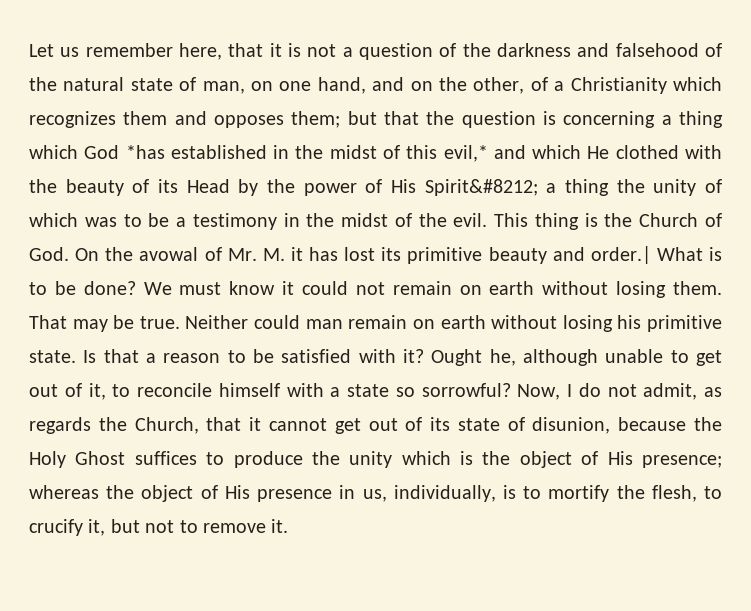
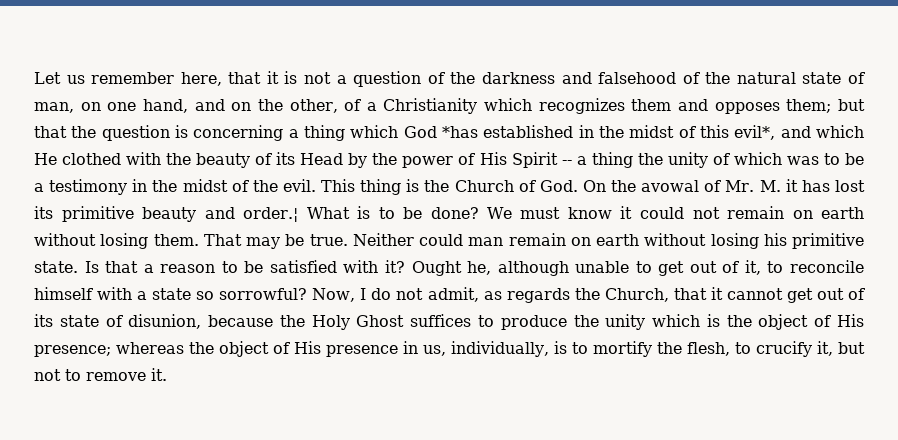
[443,145,488,162] evil,* -> [734,125,776,140] evil*,
[424,179,538,196] Spirit&#8212; -> [511,152,572,168] Spirit --
[590,246,651,264] order.| -> [243,207,299,222] order.¦

